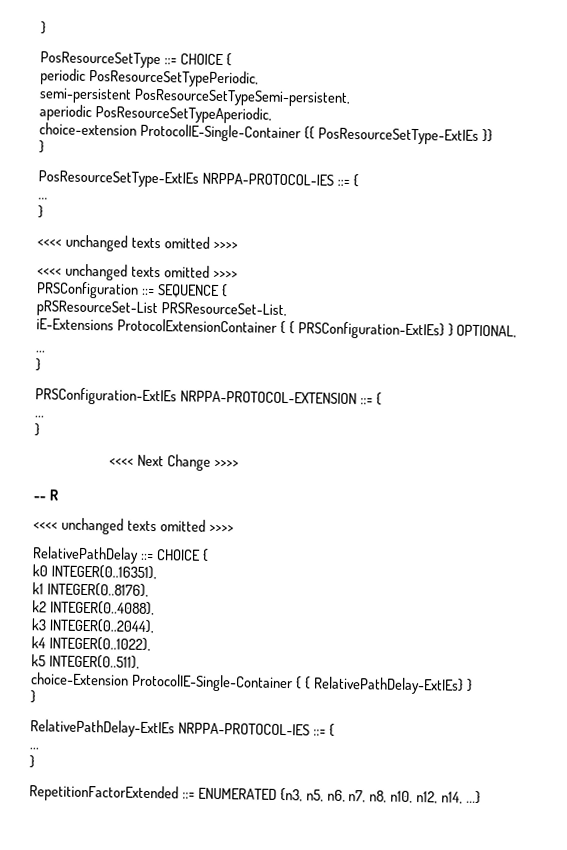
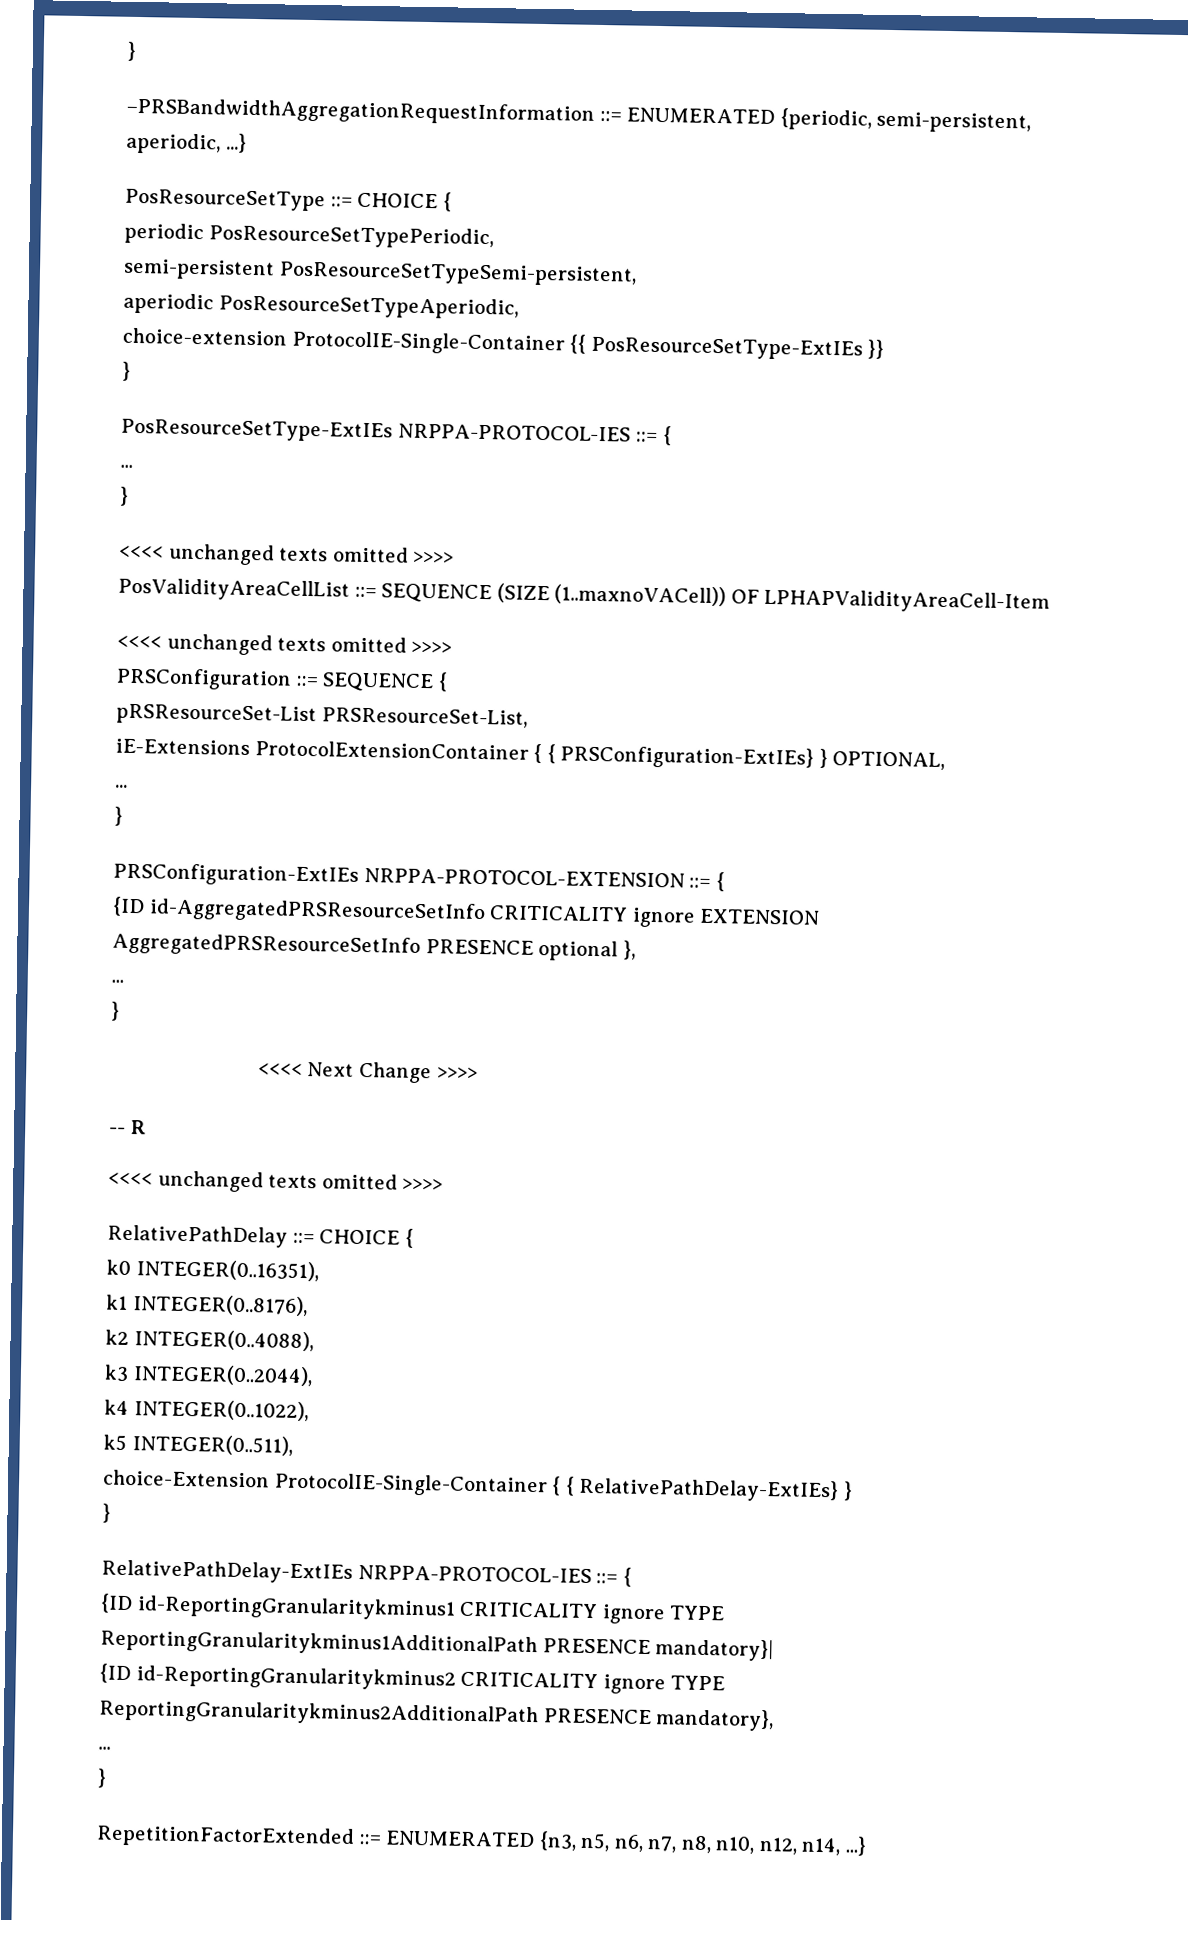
[40,21,47,35] } -> [127,41,136,61] [126,97,1032,134] [126,132,247,155] } // –PRSBandwidthAggregationRequestInformation ::= ENUMERATED {periodic, semi-persistent, aperiodic, ...}
(238, 245) none -> [118,577,1051,614] // PosValidityAreaCellList ::= SEQUENCE (SIZE (1..maxnoVACell)) OF LPHAPValidityAreaCell-Item
(382, 399) none -> [112,896,821,928] [112,932,636,962] // {ID id-AggregatedPRSResourceSetInfo CRITICALITY ignore EXTENSION AggregatedPRSResourceSetInfo PRESENCE optional },
(335, 730) none -> [100,1593,726,1625] [100,1629,775,1662] [99,1663,726,1695] [98,1699,775,1732] // {ID id-ReportingGranularitykminus1 CRITICALITY ignore TYPE ReportingGranularitykminus1AdditionalPath PRESENCE mandatory}| // {ID id-ReportingGranularitykminus2 CRITICALITY ignore TYPE ReportingGranularitykminus2AdditionalPath PRESENCE mandatory},

